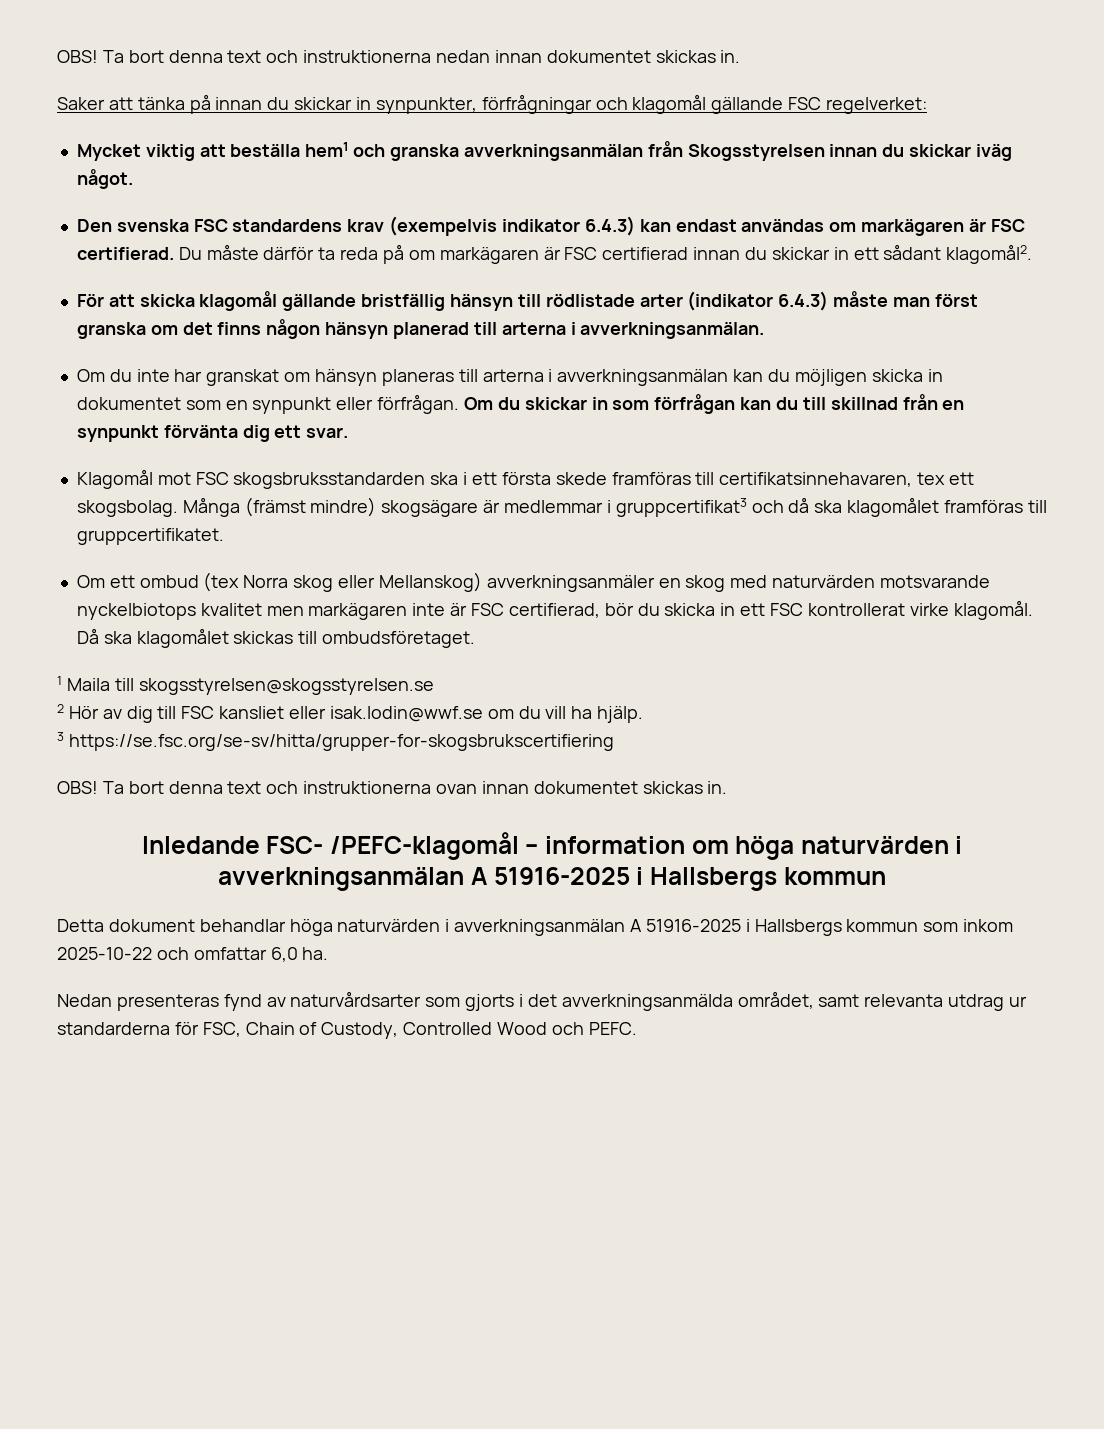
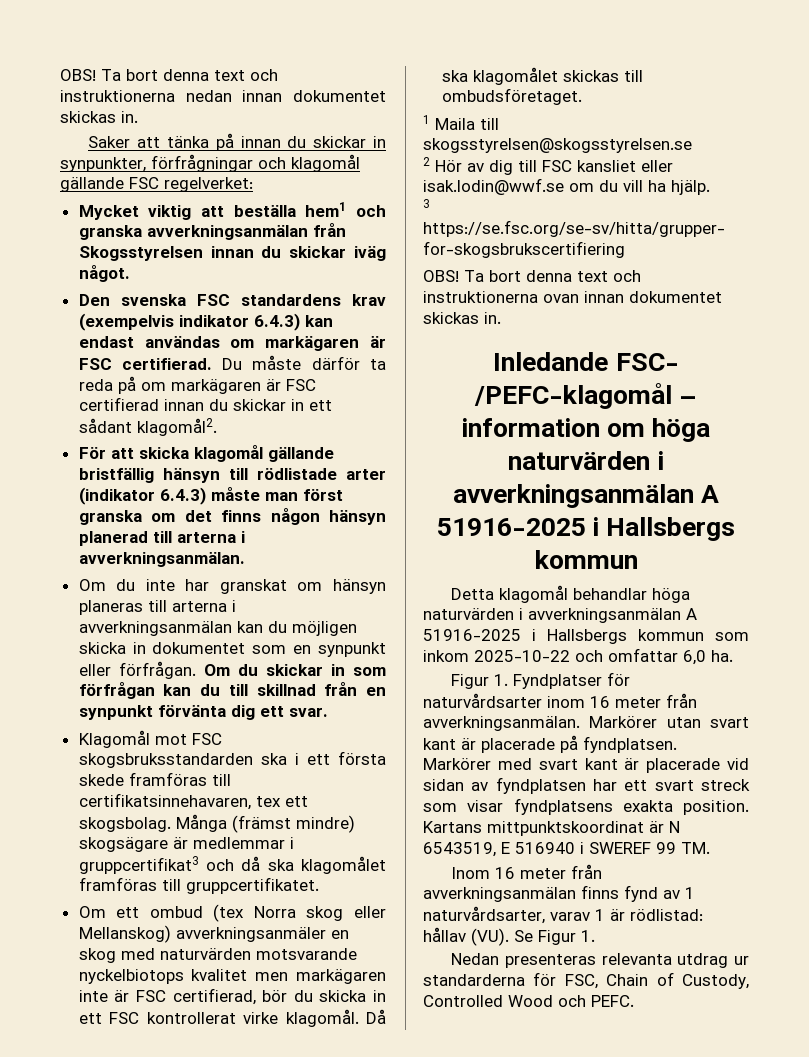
[108,919,195,932] dokument -> [499,585,569,603] klagomål
[57,991,860,1011] Nedan presenteras fynd av naturvårdsarter som gjorts i det avverkningsanmälda området, samt -> [451,672,631,689] [423,693,697,708] [423,716,749,731] [423,735,677,753] [423,758,749,773] [423,777,750,794] [423,798,749,815] [423,821,680,836] [423,842,710,857] [451,864,603,879] [423,885,695,902] [423,906,703,924] [423,927,595,946] [451,953,597,968] Figur 1. Fyndplatser för naturvårdsarter inom 16 meter från avverkningsanmälan. Markörer utan svart kant är placerade på fyndplatsen. Markörer med svart kant är placerade vid sidan av fyndplatsen har ett svart streck som visar fyndplatsens exakta position. Kartans mittpunktskoordinat är N 6543519, E 516940 i SWEREF 99 TM. // Inom 16 meter från avverkningsanmälan finns fynd av 1 naturvårdsarter, varav 1 är rödlistad: hållav (VU). Se Figur 1. // Nedan presenteras

